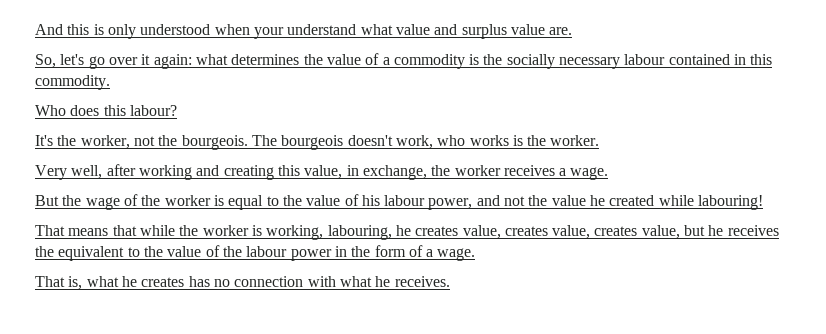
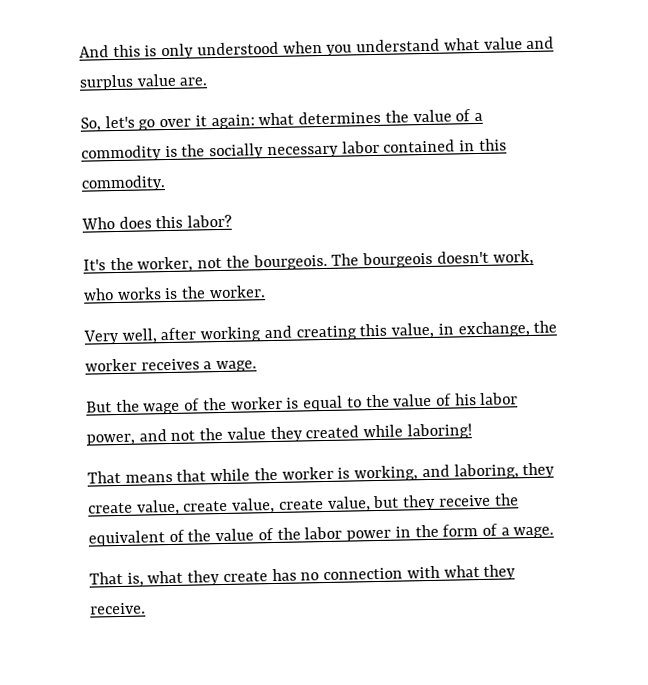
[253,27,284,39] your -> [326,44,353,56] you
[624,54,666,65] labour -> [341,140,380,154] labor
[129,105,177,116] labour? -> [187,214,233,228] labor?
[384,195,426,206] labour -> [480,392,519,405] labor
[590,195,606,206] he -> [269,426,303,443] they
[698,195,764,210] labouring! -> [406,423,472,440] laboring!
[327,225,779,240] labouring, he creates value, creates value, creates value, but he receives -> [421,462,556,480] [88,494,491,516] and laboring, they create value, create value, create value, but they receive
[127,247,140,257] to -> [168,529,185,543] of
[246,246,288,257] labour -> [304,526,343,540] labor
[121,276,185,287] he creates -> [187,570,268,586] they create
[375,276,450,287] he receives. -> [483,564,517,580] [90,602,146,615] they receive.

